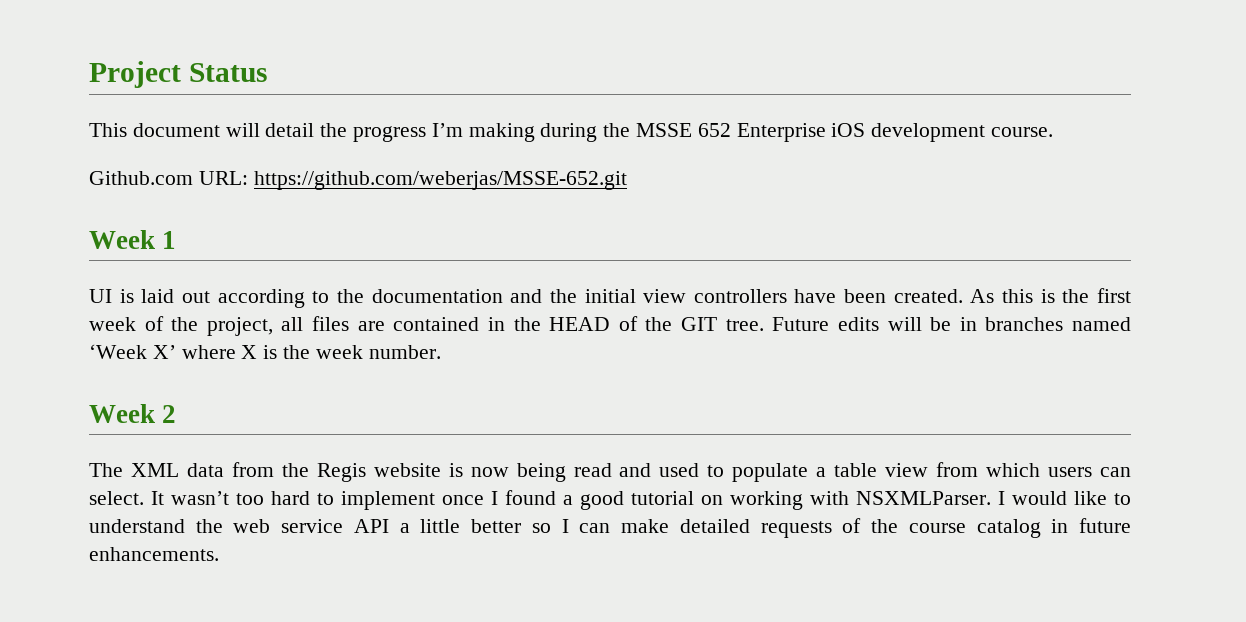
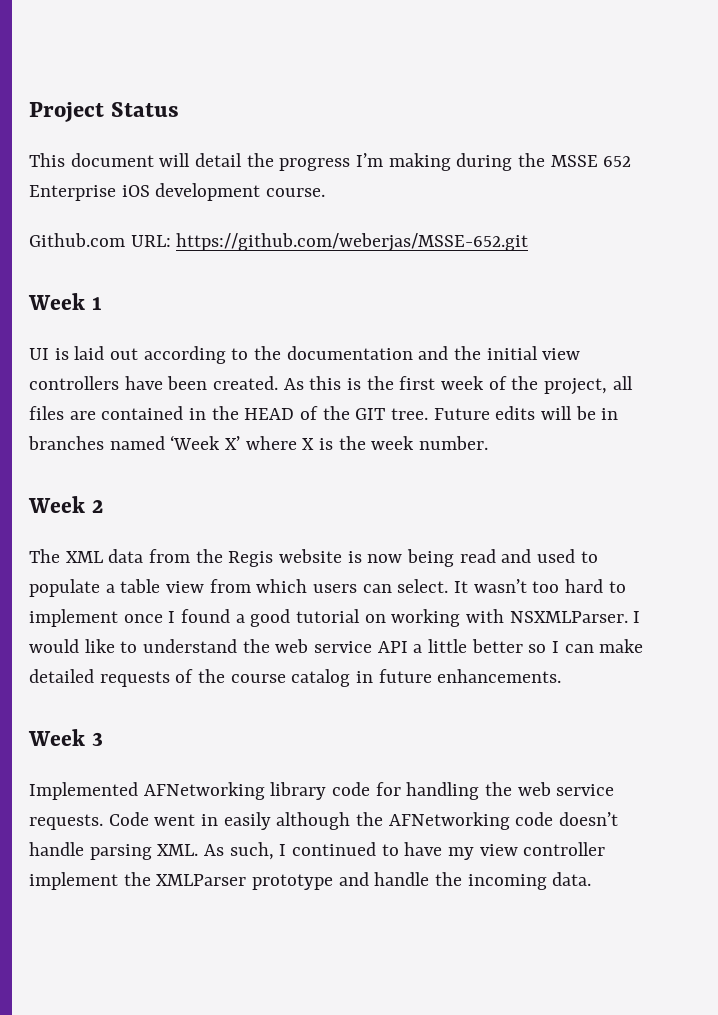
(219, 554) none -> [28,729,103,746] [29,782,615,800] [29,812,619,830] [29,842,606,860] [29,872,592,890] // Week 3 // Implemented AFNetworking library code for handling the web service requests. Code went in easily although the AFNetworking code doesn’t handle parsing XML. As such, I continued to have my view controller implement the XMLParser prototype and handle the incoming data.

